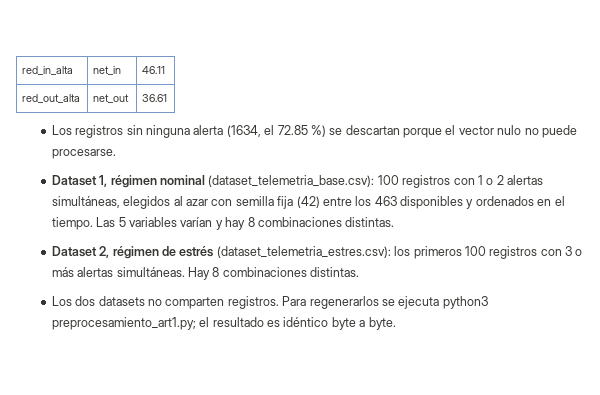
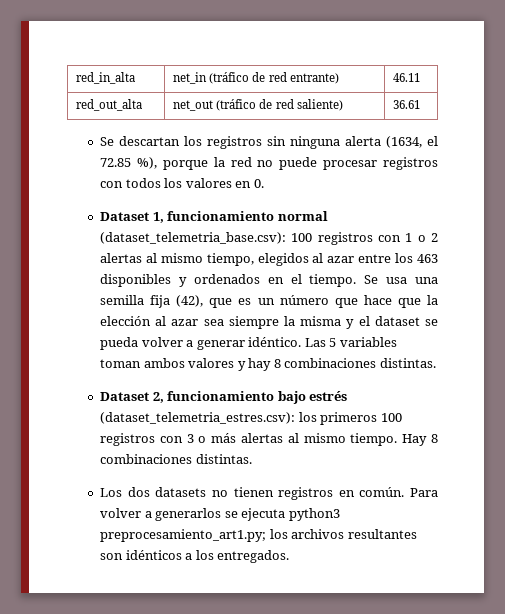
(122, 70) none -> [209,72,339,84] (tráfico de red entrante)
[142,94,168,102] [51,125,72,135] | 36.61 // Los -> [216,99,343,111] [393,100,421,109] [100,136,203,146] (tráfico de red saliente) | 36.61 // Se descartan los
[310,125,577,138] [51,149,116,159] %) se descartan porque el vector nulo no puede procesarse. -> [136,157,439,170] [100,178,264,188] %), porque la red no puede procesar registros con todos los valores en 0.
[110,175,206,188] régimen nominal -> [167,211,328,221] funcionamiento normal
[51,196,320,209] simultáneas, elegidos al azar con semilla fija (42) -> [145,253,355,266] al mismo tiempo, elegidos al azar
[96,217,213,227] Las 5 variables varían -> [364,275,438,284] [100,295,438,308] [100,316,439,329] [100,337,397,350] [100,358,235,368] Se usa una semilla fija (42), que es un número que hace que la elección al azar sea siempre la misma y el dataset se pueda volver a generar idéntico. Las 5 variables toman ambos valores
[112,246,177,259] régimen de -> [167,391,306,404] funcionamiento bajo
[116,267,185,277] simultáneas. -> [287,433,398,446] al mismo tiempo.
[165,296,488,309] [51,317,396,330] comparten registros. Para regenerarlos se ejecuta python3 preprocesamiento_art1.py; el resultado es idéntico byte a byte. -> [233,487,438,500] [100,508,340,521] [100,529,417,542] [100,550,290,563] tienen registros en común. Para volver a generarlos se ejecuta python3 preprocesamiento_art1.py; los archivos resultantes son idénticos a los entregados.

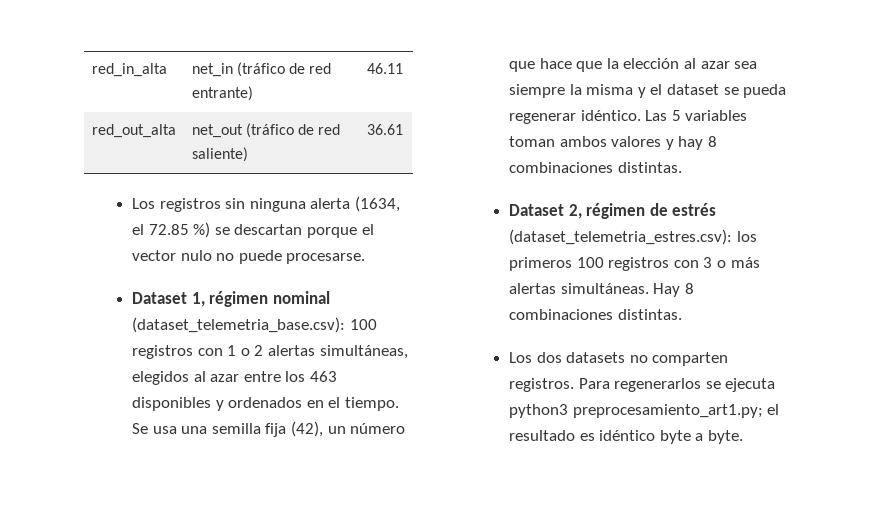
[100,136,203,146] Se descartan los -> [131,198,155,209] Los
[136,157,439,170] [100,178,264,188] %), porque la red no puede procesar registros con todos los valores en 0. -> [193,222,374,238] [131,250,366,264] %) se descartan porque el vector nulo no puede procesarse.
[167,211,328,221] funcionamiento normal -> [209,291,330,307] régimen nominal
[145,253,254,266] al mismo tiempo, -> [319,345,408,359] simultáneas,
[209,298,252,308] que es -> (323, 429) none
[141,337,245,350] volver a generar -> [508,113,576,124] regenerar
[167,391,306,404] funcionamiento bajo -> [586,203,668,219] régimen de
[287,433,398,446] al mismo tiempo. -> [560,283,649,294] simultáneas.
[233,487,438,500] [100,508,340,521] [100,529,417,542] [100,550,290,563] tienen registros en común. Para volver a generarlos se ejecuta python3 preprocesamiento_art1.py; los archivos resultantes son idénticos a los entregados. -> [652,352,729,366] [508,378,776,392] [508,404,780,418] [508,430,743,444] comparten registros. Para regenerarlos se ejecuta python3 preprocesamiento_art1.py; el resultado es idéntico byte a byte.

